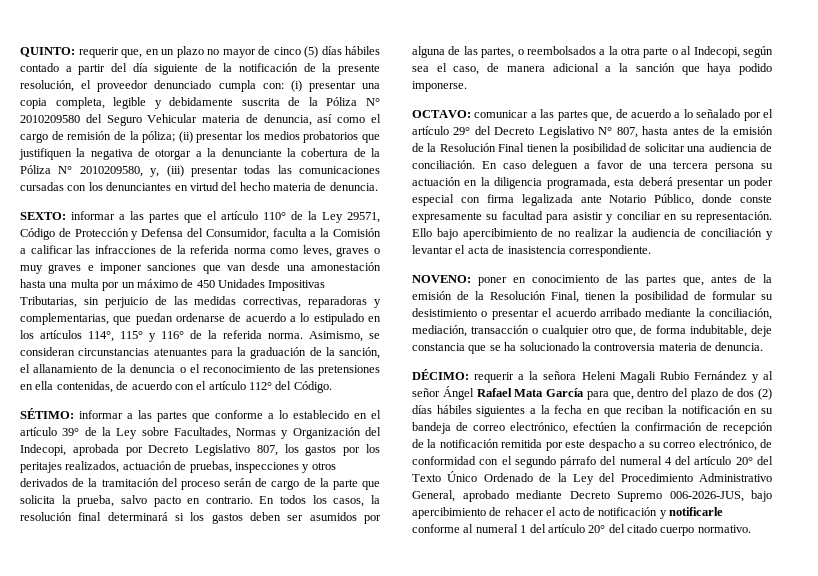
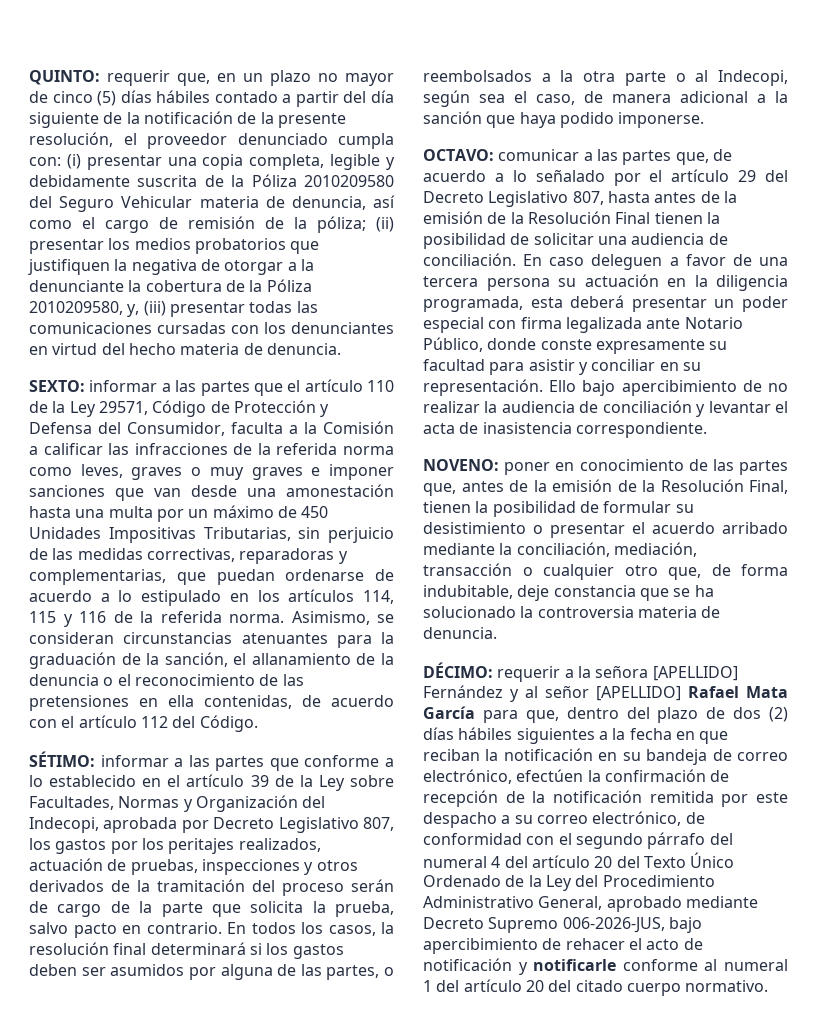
[365,98,380,106] N° -> (297, 180) none
[58,166,73,174] N° -> (312, 285) none
[263,212,286,220] 110° -> [367,380,394,392] 110
[88,331,184,342] 114°, 115° y 116° -> [363,590,394,604] [29,611,106,627] 114, 115 y 116
[249,382,272,390] 112° -> [140,716,168,728] 112
[62,428,80,436] 39° -> [250,775,269,787] 39
[453,127,471,135] 29° -> [738,170,757,182] 29
[598,127,613,135] N° -> (569, 199) none
[581,371,689,383] Heleni Magali Rubio -> [652,666,738,681] [APELLIDO]
[442,386,474,400] Ángel -> [596,686,681,701] [APELLIDO]
[735,457,753,465] 20° -> [594,856,613,868] 20
[588,525,606,533] 20° -> [525,980,544,992] 20

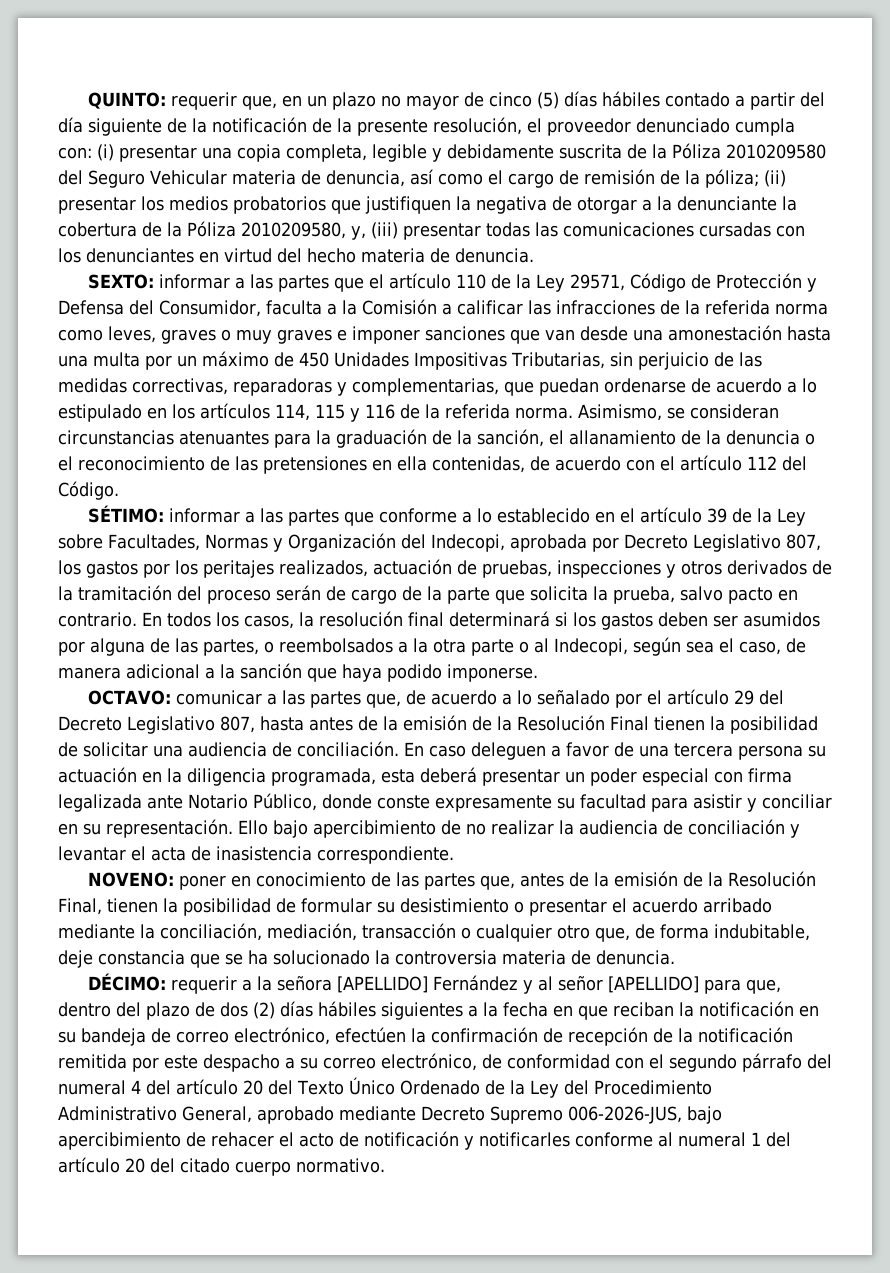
[688,686,788,698] [423,706,475,719] Rafael Mata García -> (700, 984) none
[533,959,617,971] notificarle -> [479,1132,570,1147] notificarles

